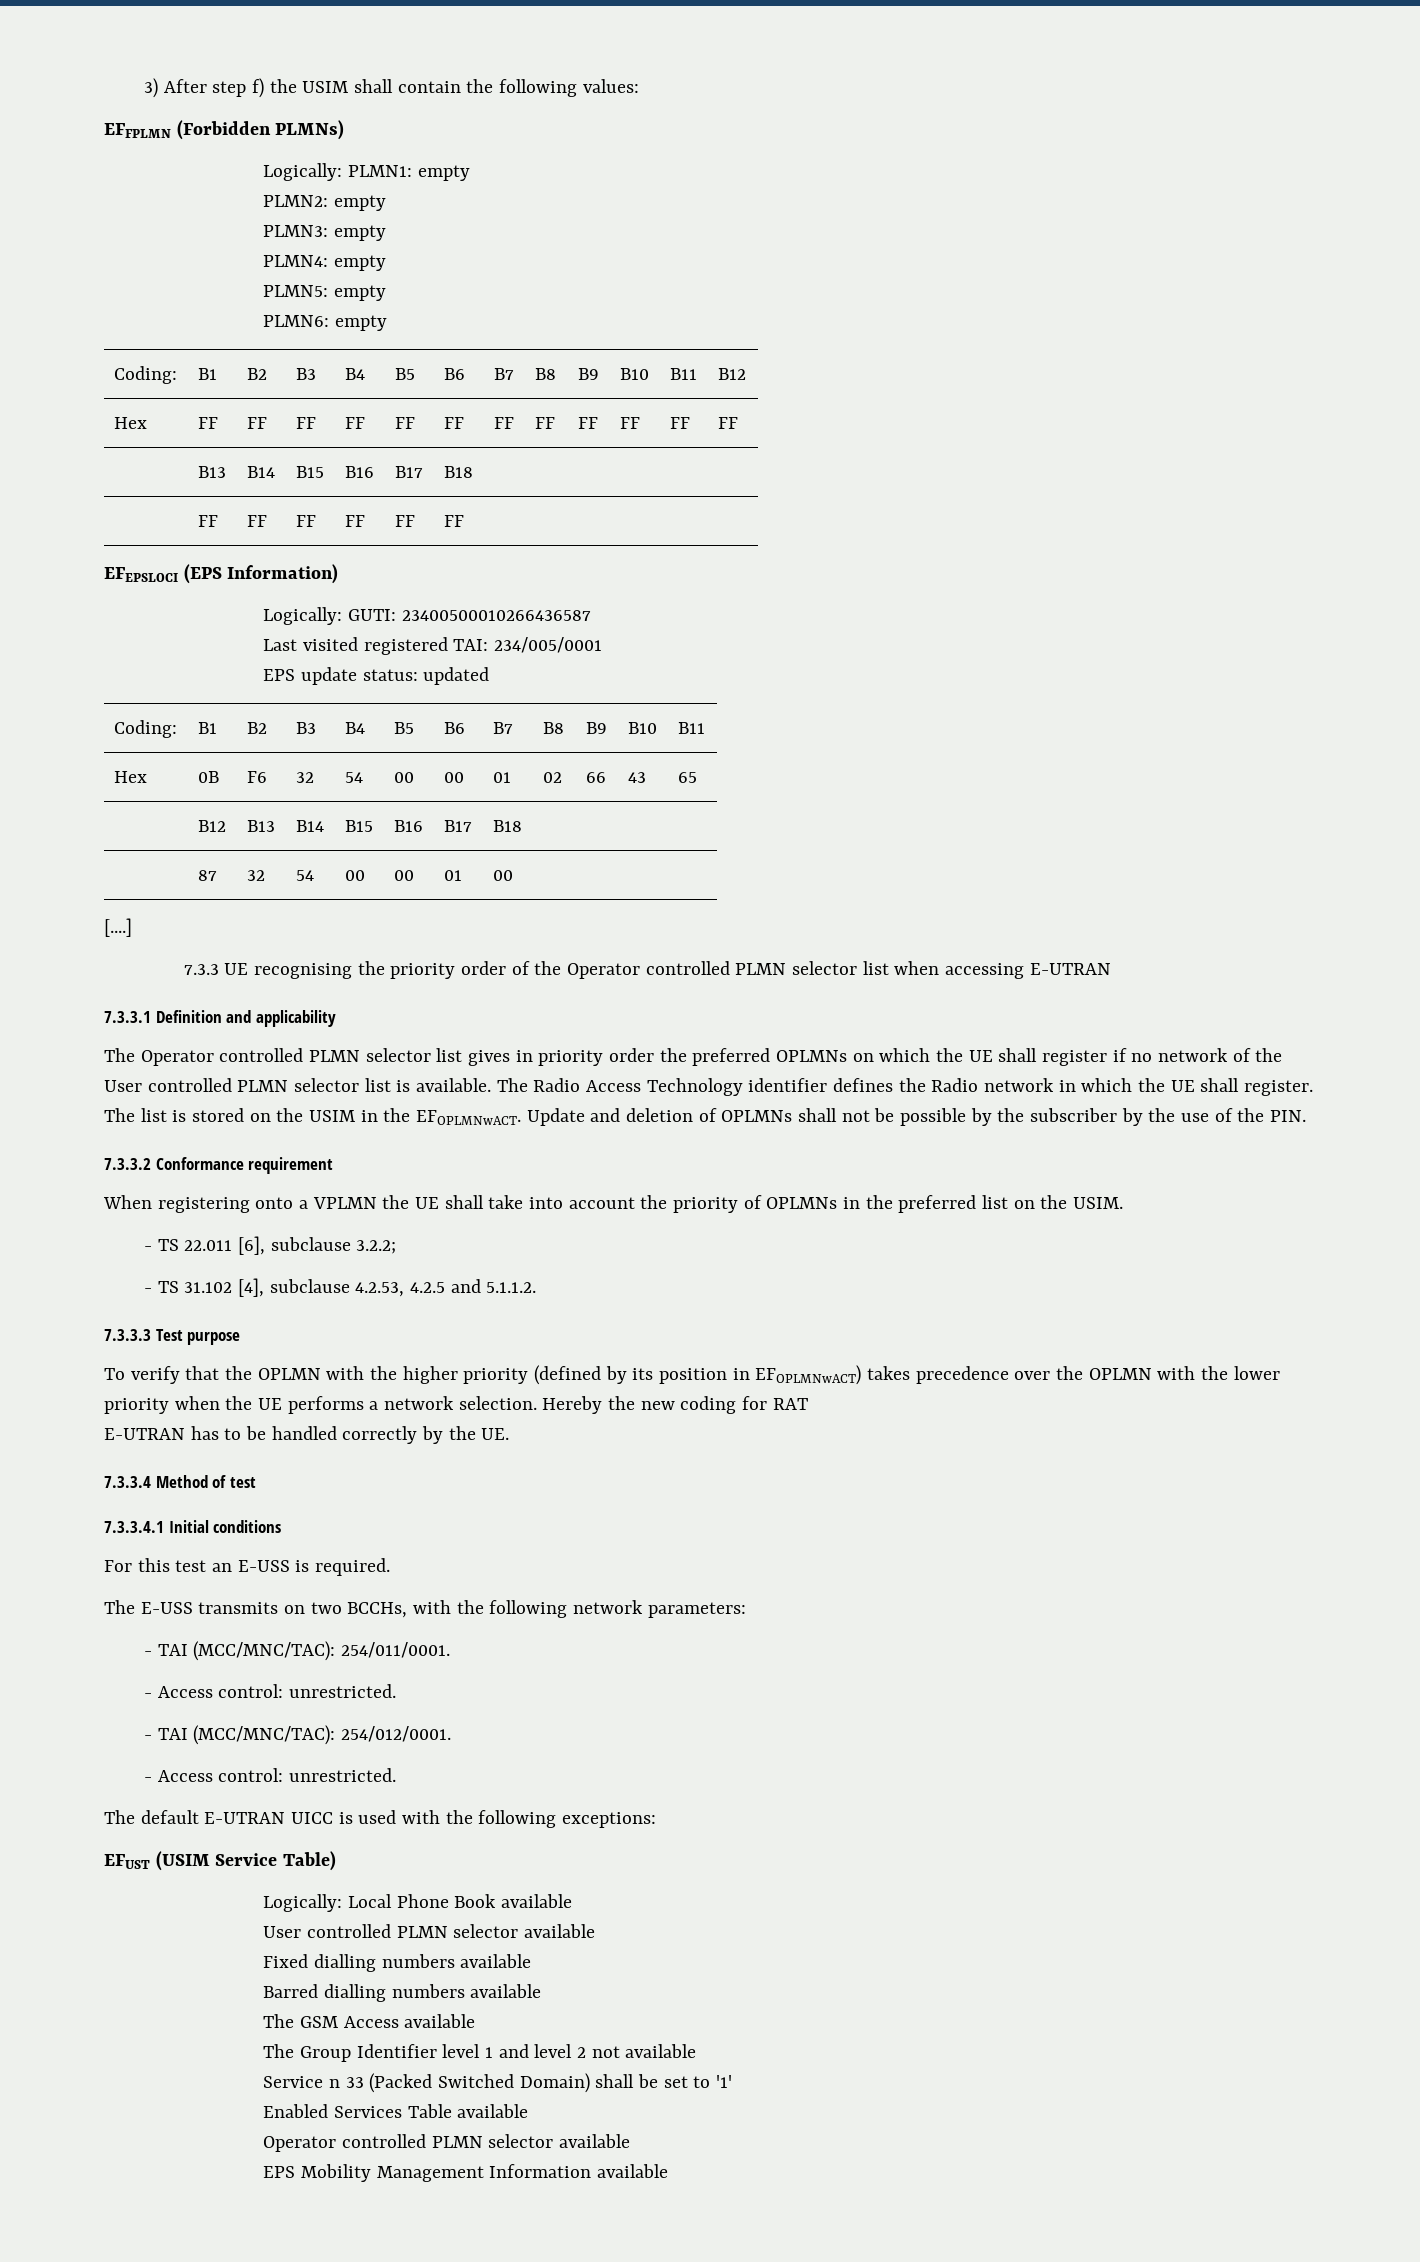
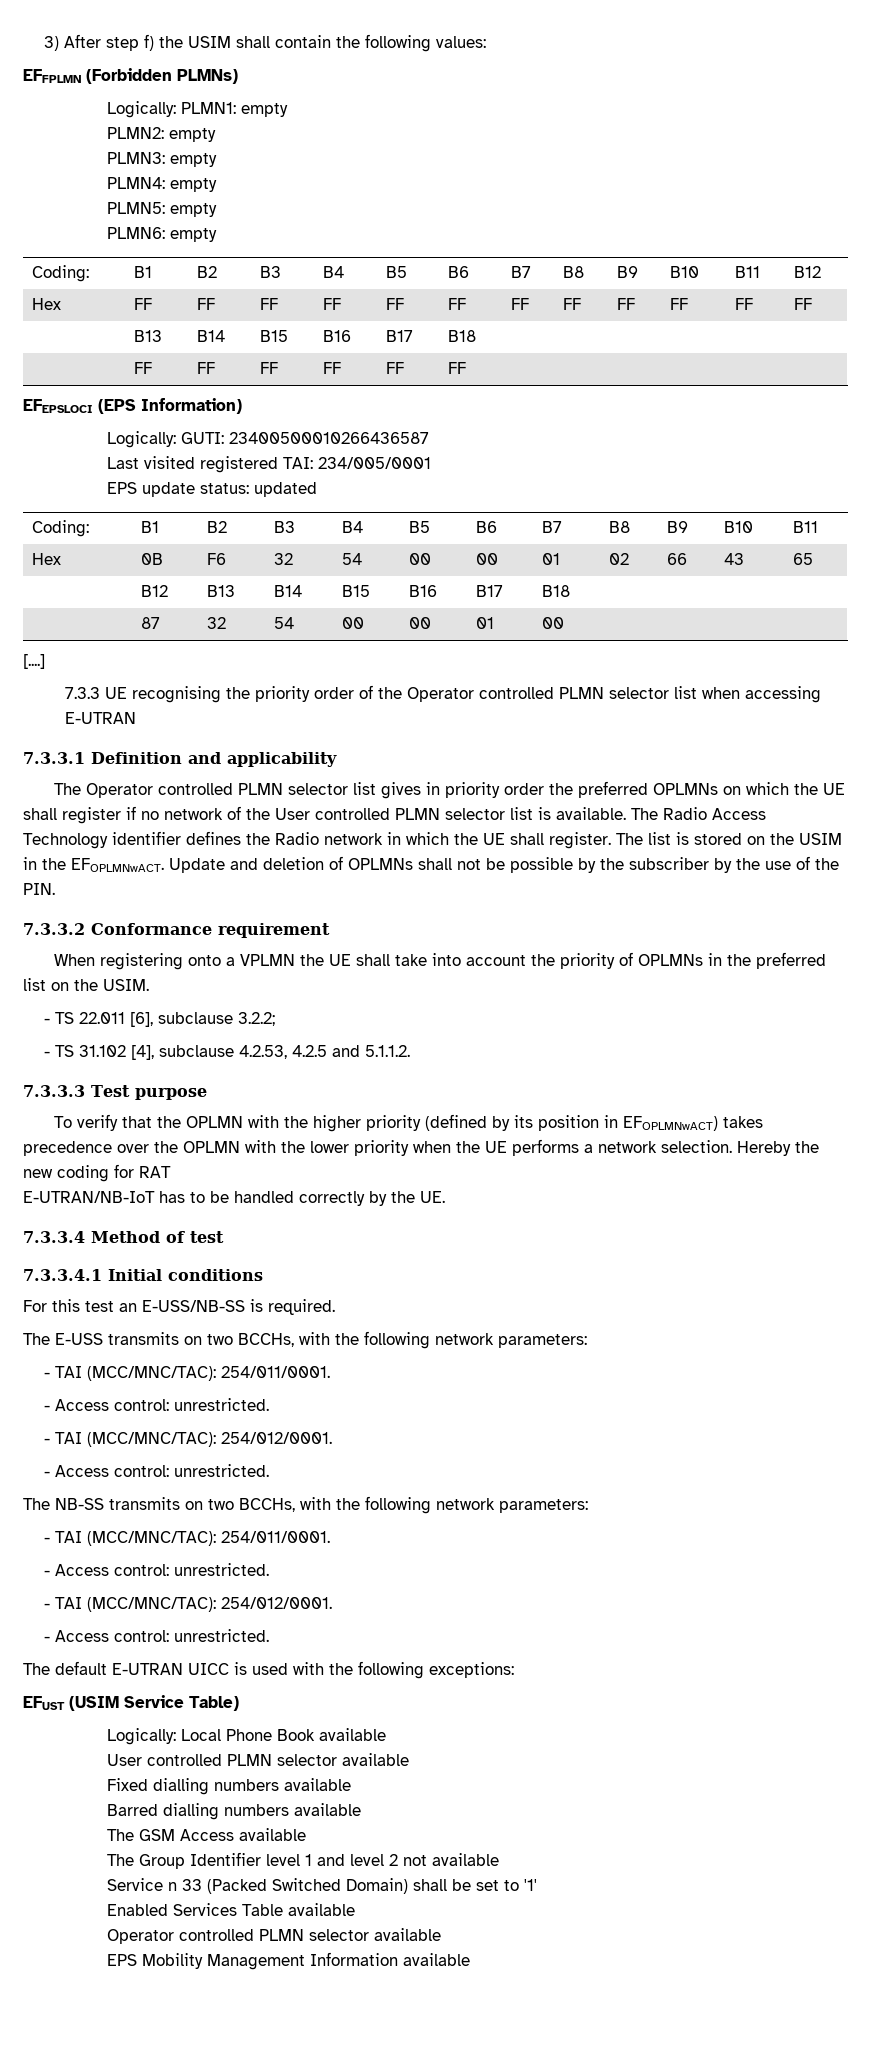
[104,1428,185,1440] E-UTRAN -> [23,1191,155,1203] E-UTRAN/NB-IoT
[237,1560,290,1572] E-USS -> [142,1300,245,1312] E-USS/NB-SS
(396, 1775) none -> [23,1496,588,1514] [43,1531,330,1546] [43,1563,269,1576] [43,1597,332,1612] [43,1629,269,1642] // The NB-SS transmits on two BCCHs, with the following network parameters: // - TAI (MCC/MNC/TAC): 254/011/0001. // - Access control: unrestricted. // - TAI (MCC/MNC/TAC): 254/012/0001. // - Access control: unrestricted.

